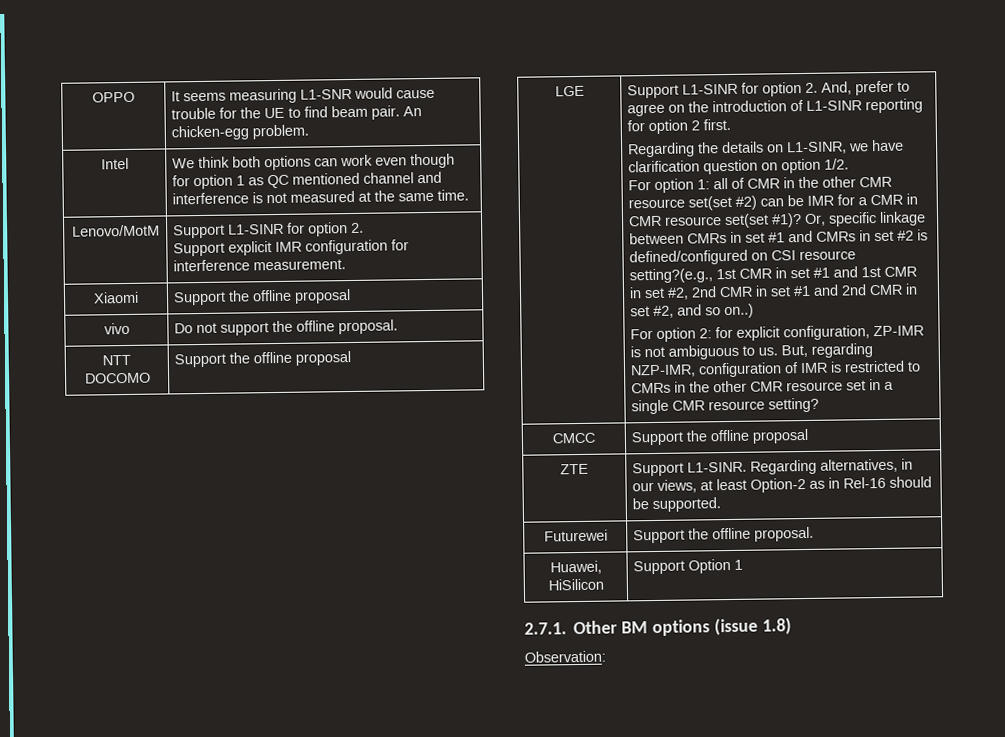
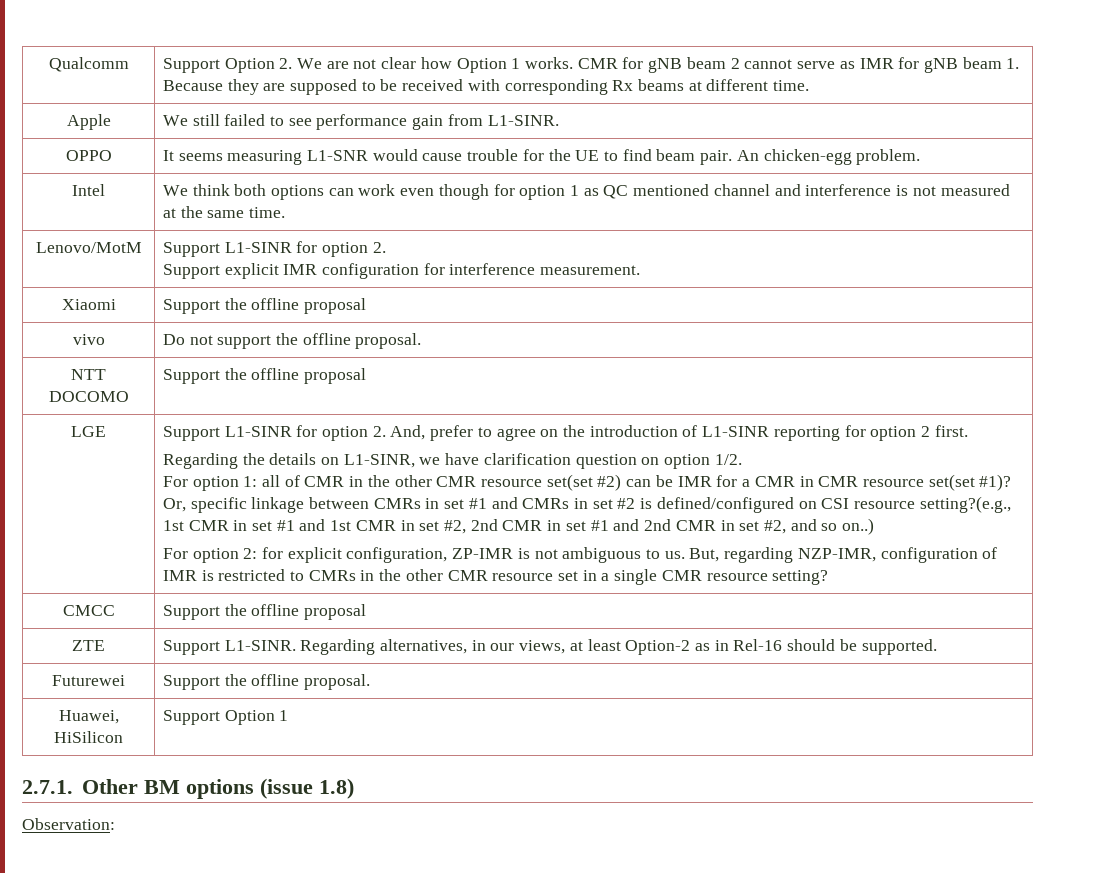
(92, 97) none -> [48,57,129,72] [162,57,1020,73] [162,79,810,95] [66,114,111,130] [162,114,559,130] Qualcomm | Support Option 2. We are not clear how Option 1 works. CMR for gNB beam 2 cannot serve as IMR for gNB beam 1. Because they are supposed to be received with corresponding Rx beams at different time. // Apple | We still failed to see performance gain from L1-SINR. //

